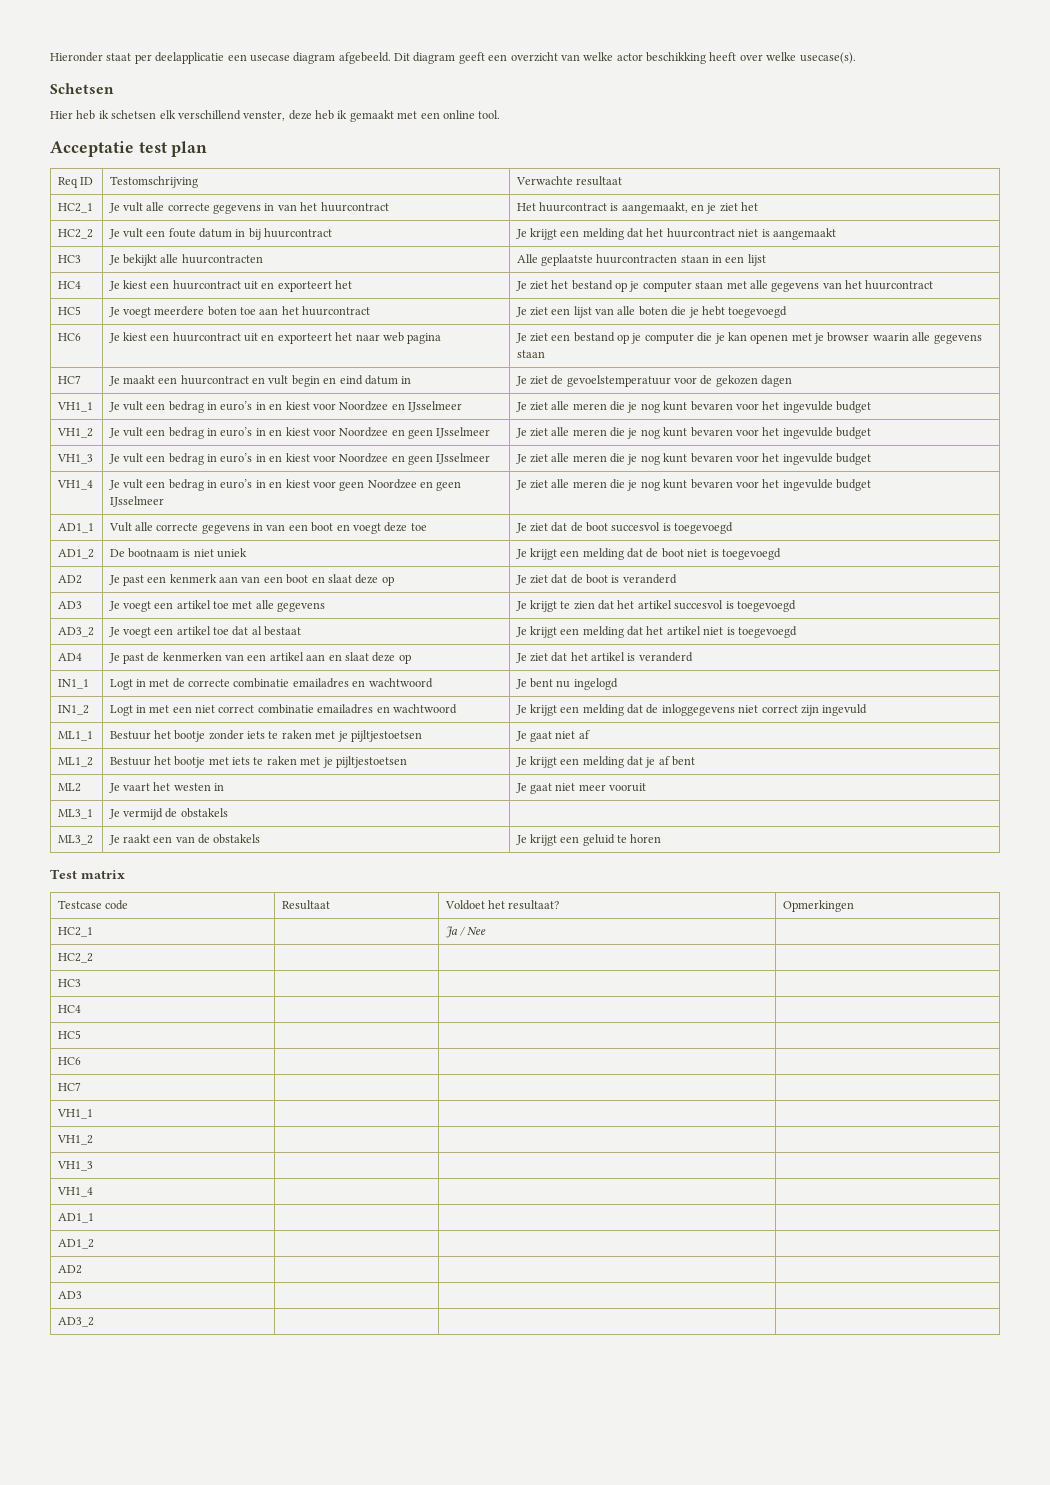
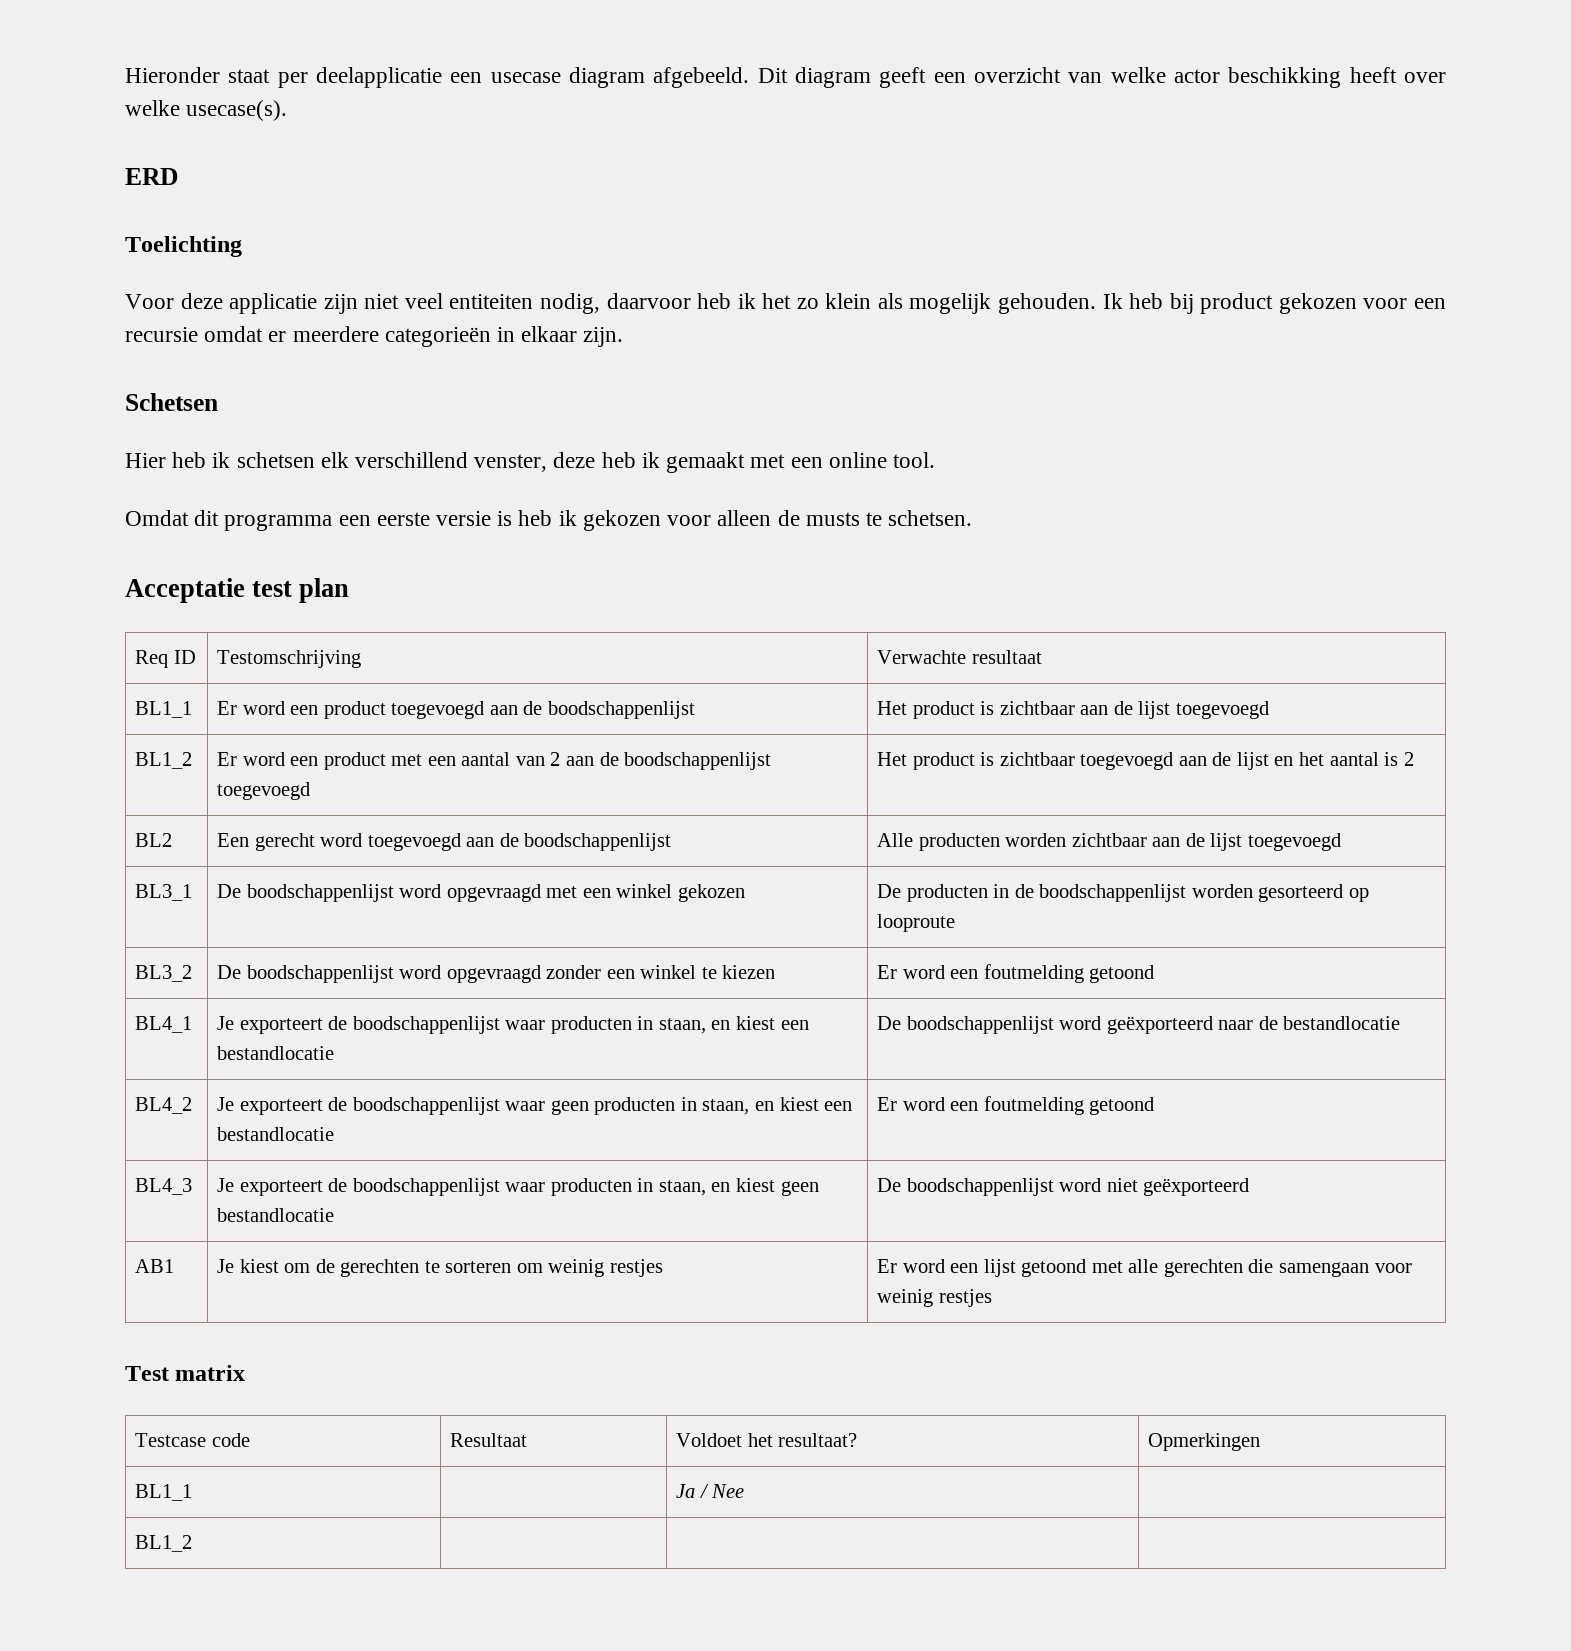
(856, 58) none -> [125,168,178,185] [125,236,242,257] [125,293,1446,314] [125,326,624,347] // ERD // Toelichting // Voor deze applicatie zijn niet veel entiteiten nodig, daarvoor heb ik het zo klein als mogelijk gehouden. Ik heb bij product gekozen voor een recursie omdat er meerdere categorieën in elkaar zijn.
(501, 114) none -> [125,510,973,531] // Omdat dit programma een eerste versie is heb ik gekozen voor alleen de musts te schetsen.
[57,203,93,213] [108,202,389,214] [516,202,759,214] [57,229,93,239] [108,228,333,240] [515,228,836,240] [57,255,81,263] [108,254,263,266] [516,254,766,266] [57,281,81,289] [108,280,353,292] [515,280,934,292] [57,306,81,315] [108,306,371,318] [515,306,788,318] [57,333,81,341] [108,332,442,344] [515,332,982,344] [516,350,545,358] [57,375,81,384] [108,375,412,387] [515,375,793,387] [56,402,93,412] [108,401,463,413] [515,401,872,413] [56,428,93,438] [108,427,491,439] [515,427,872,439] [56,454,93,464] [108,453,491,465] [515,453,872,465] [56,480,93,490] [108,479,462,491] [109,496,164,507] [515,479,872,491] [57,523,94,533] [108,522,427,534] [515,522,734,534] [57,549,94,559] [109,548,248,558] [515,548,781,560] [57,575,82,584] [108,574,394,586] [515,574,677,585] [57,601,82,609] [108,600,326,612] [515,600,796,612] [57,627,94,637] [108,626,302,638] [515,626,797,638] [57,653,82,661] [108,652,411,664] [515,652,693,663] [57,679,89,689] [109,678,433,690] [515,678,618,690] [57,705,89,715] [109,704,457,716] [515,704,868,716] [57,731,93,741] [109,730,422,742] [515,730,590,742] [57,757,93,767] [109,756,407,768] [515,756,696,768] [57,783,81,792] [108,782,225,793] [515,783,647,794] [57,809,93,819] [108,808,228,820] [57,835,93,845] [108,834,261,845] [515,834,662,846] HC2_1 | Je vult alle correcte gegevens in van het huurcontract | Het huurcontract is aangemaakt, en je ziet het // HC2_2 | Je vult een foute datum in bij huurcontract | Je krijgt een melding dat het huurcontract niet is aangemaakt // HC3 | Je bekijkt alle huurcontracten | Alle geplaatste huurcontracten staan in een lijst // HC4 | Je kiest een huurcontract uit en exporteert het | Je ziet het bestand op je computer staan met alle gegevens van het huurcontract // HC5 | Je voegt meerdere boten toe aan het huurcontract | Je ziet een lijst van alle boten die je hebt toegevoegd // HC6 | Je kiest een huurcontract uit en exporteert het naar web pagina | Je ziet een bestand op je computer die je kan openen met je browser waarin alle gegevens staan // HC7 | Je maakt een huurcontract en vult begin en eind datum in | Je ziet de gevoelstemperatuur voor de gekozen dagen // VH1_1 | Je vult een bedrag in euro’s in en kiest voor Noordzee en IJsselmeer | Je ziet alle meren die je nog kunt bevaren voor het ingevulde budget // VH1_2 | Je vult een bedrag in euro’s in en kiest voor Noordzee en geen IJsselmeer | Je ziet alle meren die je nog kunt bevaren voor het ingevulde budget // VH1_3 | Je vult een bedrag in euro’s in en kiest voor Noordzee en geen IJsselmeer | Je ziet alle meren die je nog kunt bevaren voor het ingevulde budget // VH1_4 | Je vult een bedrag in euro’s in en kiest voor geen Noordzee en geen IJsselmeer | Je ziet alle meren die je nog kunt bevaren voor het ingevulde budget // AD1_1 | Vult alle correcte gegevens in van een boot en voegt deze toe | Je ziet dat de boot succesvol is toegevoegd // AD1_2 | De bootnaam is niet uniek | Je krijgt een melding dat de boot niet is toegevoegd // AD2 | Je past een kenmerk aan van een boot en slaat deze op | Je ziet dat de boot is veranderd // AD3 | Je voegt een artikel toe met alle gegevens | Je krijgt te zien dat het artikel succesvol is toegevoegd // AD3_2 | Je voegt een artikel toe dat al bestaat | Je krijgt een melding dat het artikel niet is toegevoegd // AD4 | Je past de kenmerken van een artikel aan en slaat deze op | Je ziet dat het artikel is veranderd // IN1_1 | Logt in met de correcte combinatie emailadres en wachtwoord | Je bent nu ingelogd // IN1_2 | Logt in met een niet correct combinatie emailadres en wachtwoord | Je krijgt een melding dat de inloggegevens niet correct zijn ingevuld // ML1_1 | Bestuur het bootje zonder iets te raken met je pijltjestoetsen | Je gaat niet af // ML1_2 | Bestuur het bootje met iets te raken met je pijltjestoetsen | Je krijgt een melding dat je af bent // ML2 | Je vaart het westen in | Je gaat niet meer vooruit // ML3_1 | Je vermijd de obstakels | // ML3_2 | Je raakt een van de obstakels | Je krijgt een geluid te horen -> [135,701,193,718] [217,701,695,719] [877,701,1269,719] [135,752,193,769] [217,752,772,770] [217,782,311,800] [877,752,1414,770] [135,833,173,847] [217,833,672,851] [877,833,1341,851] [135,884,193,901] [217,884,745,902] [877,884,1369,902] [877,914,956,932] [135,965,193,982] [217,965,776,983] [877,964,1155,983] [135,1016,193,1033] [217,1016,809,1034] [217,1046,335,1060] [877,1016,1401,1034] [135,1097,193,1114] [217,1097,853,1115] [217,1127,335,1141] [877,1096,1155,1115] [135,1178,193,1195] [217,1178,819,1196] [217,1208,335,1222] [877,1178,1250,1196] [135,1259,175,1273] [217,1259,663,1277] [877,1259,1412,1277] [877,1289,992,1307] BL1_1 | Er word een product toegevoegd aan de boodschappenlijst | Het product is zichtbaar aan de lijst toegevoegd // BL1_2 | Er word een product met een aantal van 2 aan de boodschappenlijst toegevoegd | Het product is zichtbaar toegevoegd aan de lijst en het aantal is 2 // BL2 | Een gerecht word toegevoegd aan de boodschappenlijst | Alle producten worden zichtbaar aan de lijst toegevoegd // BL3_1 | De boodschappenlijst word opgevraagd met een winkel gekozen | De producten in de boodschappenlijst worden gesorteerd op looproute // BL3_2 | De boodschappenlijst word opgevraagd zonder een winkel te kiezen | Er word een foutmelding getoond // BL4_1 | Je exporteert de boodschappenlijst waar producten in staan, en kiest een bestandlocatie | De boodschappenlijst word geëxporteerd naar de bestandlocatie // BL4_2 | Je exporteert de boodschappenlijst waar geen producten in staan, en kiest een bestandlocatie | Er word een foutmelding getoond // BL4_3 | Je exporteert de boodschappenlijst waar producten in staan, en kiest geen bestandlocatie | De boodschappenlijst word niet geëxporteerd // AB1 | Je kiest om de gerechten te sorteren om weinig restjes | Er word een lijst getoond met alle gerechten die samengaan voor weinig restjes
[57,927,93,937] HC2_1 -> [135,1484,193,1501] BL1_1
[57,953,93,963] [57,979,81,987] [57,1005,81,1013] [57,1030,81,1039] [57,1057,81,1065] [57,1082,81,1091] [56,1109,93,1119] [56,1135,93,1145] [56,1161,93,1171] [56,1187,93,1197] [57,1213,94,1223] [57,1239,94,1249] [57,1265,82,1274] [57,1291,82,1299] [57,1317,94,1327] HC2_2 | | | // HC3 | | | // HC4 | | | // HC5 | | | // HC6 | | | // HC7 | | | // VH1_1 | | | // VH1_2 | | | // VH1_3 | | | // VH1_4 | | | // AD1_1 | | | // AD1_2 | | | // AD2 | | | // AD3 | | | // AD3_2 -> [135,1535,193,1552] BL1_2

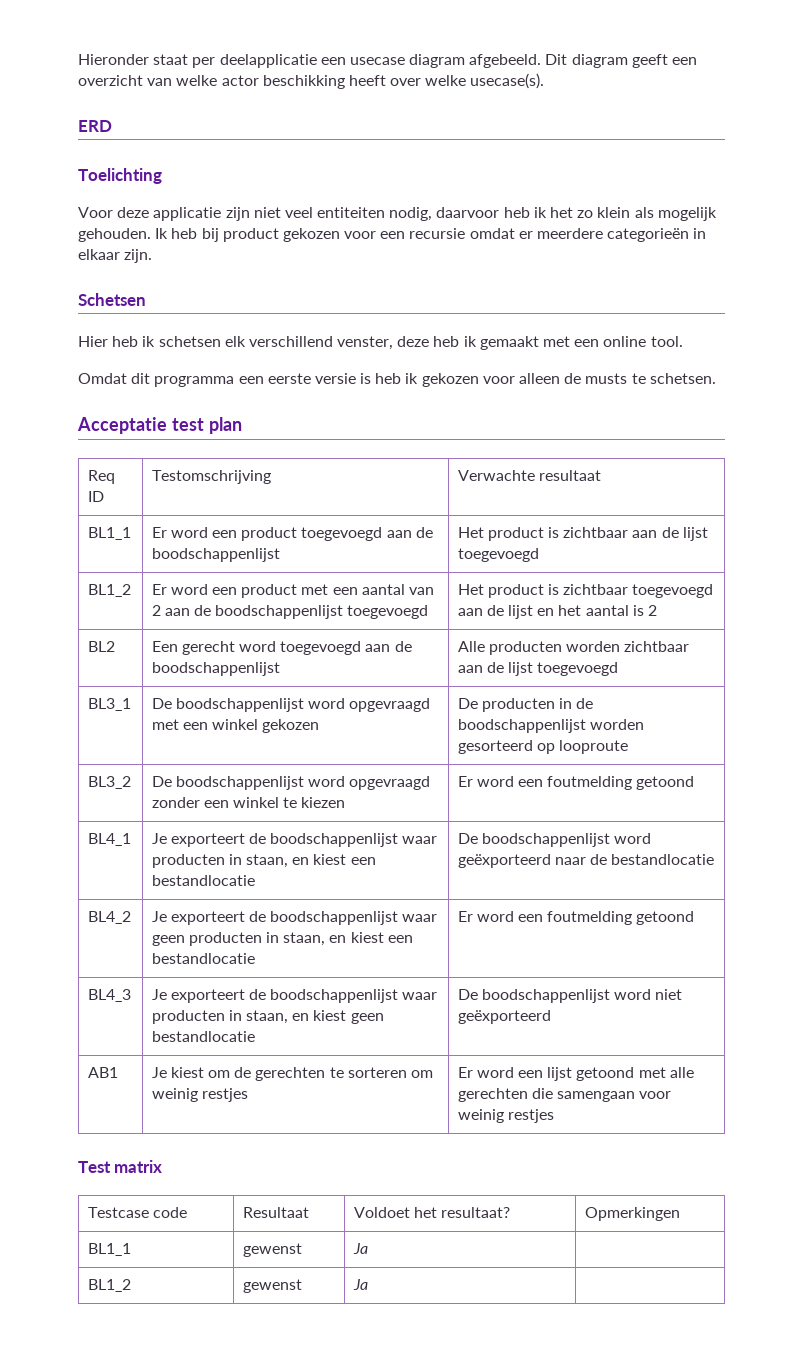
[676,1484,745,1498] [135,1535,193,1552] | Ja / Nee | // BL1_2 | | -> [242,1243,302,1257] [352,1243,368,1254] [87,1279,131,1292] [242,1279,302,1293] [352,1279,368,1290] gewenst | Ja | // BL1_2 | gewenst | Ja

